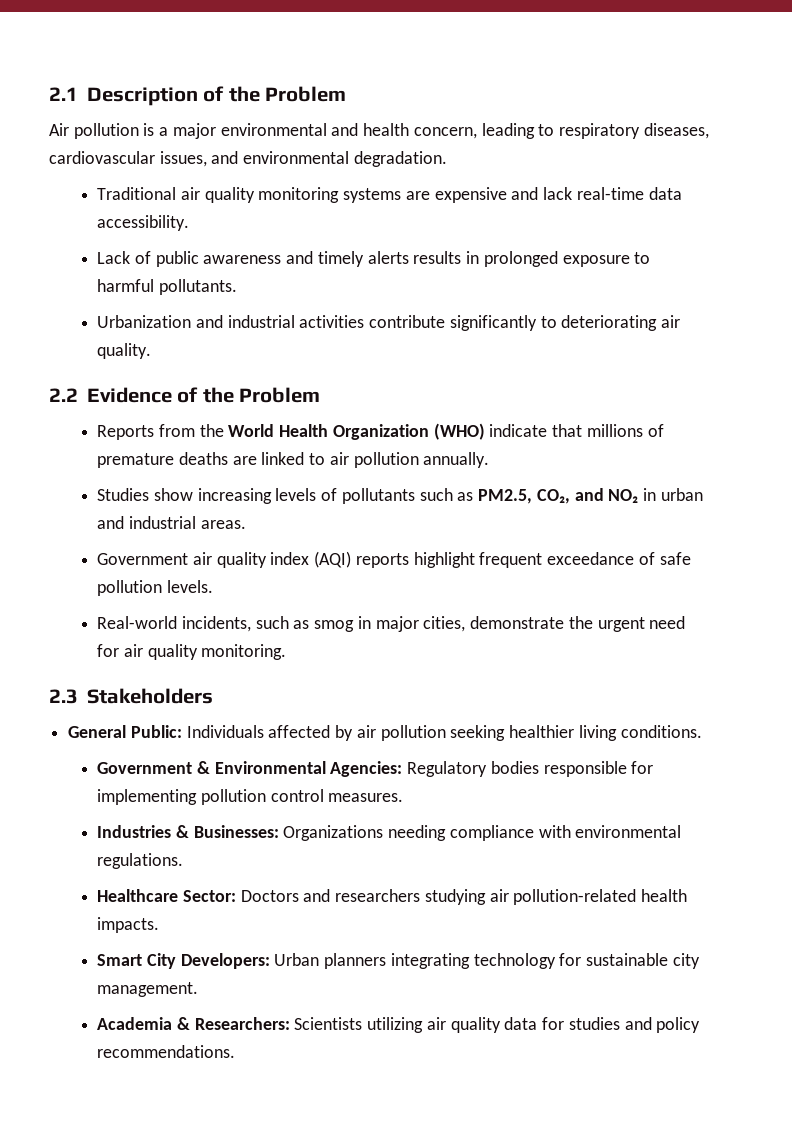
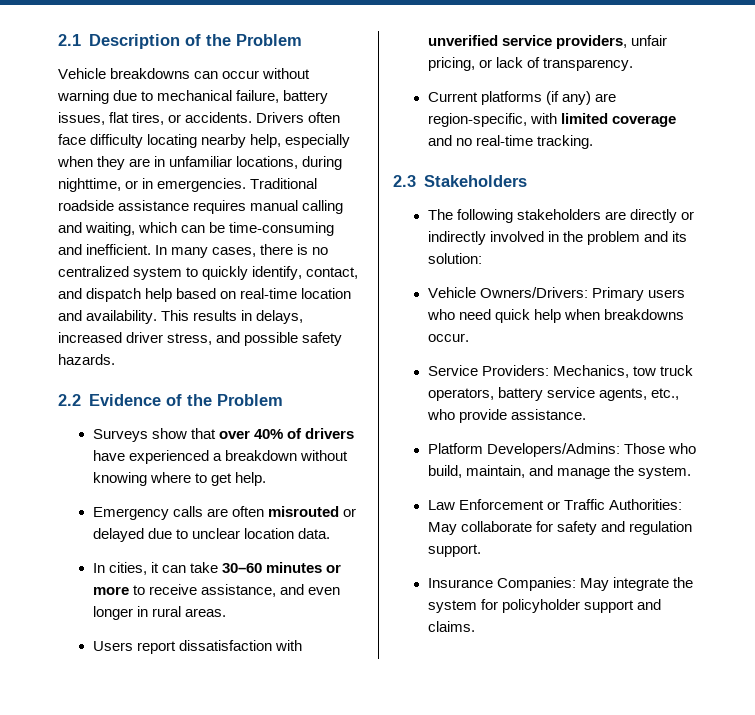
[49,123,709,139] [49,151,447,167] [97,187,682,203] [97,215,190,231] [97,251,651,267] [97,279,237,295] [97,315,681,331] [97,343,152,359] Air pollution is a major environmental and health concern, leading to respiratory diseases, cardiovascular issues, and environmental degradation. // Traditional air quality monitoring systems are expensive and lack real-time data accessibility. // Lack of public awareness and timely alerts results in prolonged exposure to harmful pollutants. // Urbanization and industrial activities contribute significantly to deteriorating air quality. -> [58,68,311,79] [57,90,329,104] [58,112,341,125] [58,134,351,148] [57,156,343,170] [58,178,318,192] [58,200,344,214] [58,222,335,236] [58,244,329,258] [58,266,359,280] [58,288,352,302] [58,310,304,324] [58,332,343,346] [58,354,115,365] Vehicle breakdowns can occur without warning due to mechanical failure, battery issues, flat tires, or accidents. Drivers often face difficulty locating nearby help, especially when they are in unfamiliar locations, during nighttime, or in emergencies. Traditional roadside assistance requires manual calling and waiting, which can be time-consuming and inefficient. In many cases, there is no centralized system to quickly identify, contact, and dispatch help based on real-time location and availability. This results in delays, increased driver stress, and possible safety hazards.
[97,423,664,440] [97,452,490,468] [97,488,703,504] [97,516,246,529] [97,551,691,568] [97,580,213,596] [97,616,686,632] [97,644,287,660] [49,688,213,704] [68,725,702,741] [97,761,654,777] [97,789,404,805] [97,825,682,841] [97,853,184,869] [97,889,688,905] [97,917,160,933] [97,953,700,969] [97,982,199,997] [97,1017,701,1033] [97,1045,236,1058] Reports from the World Health Organization (WHO) indicate that millions of premature deaths are linked to air pollution annually. // Studies show increasing levels of pollutants such as PM2.5, CO₂, and NO₂ in urban and industrial areas. // Government air quality index (AQI) reports highlight frequent exceedance of safe pollution levels. // Real-world incidents, such as smog in major cities, demonstrate the urgent need for air quality monitoring. // 2.3 Stakeholders // General Public: Individuals affected by air pollution seeking healthier living conditions. // Government & Environmental Agencies: Regulatory bodies responsible for implementing pollution control measures. // Industries & Businesses: Organizations needing compliance with environmental regulations. // Healthcare Sector: Doctors and researchers studying air pollution-related health impacts. // Smart City Developers: Urban planners integrating technology for sustainable city management. // Academia & Researchers: Scientists utilizing air quality data for studies and policy recommendations. -> [92,428,355,442] [92,450,349,464] [92,472,267,486] [92,506,357,520] [92,528,331,542] [92,562,342,575] [92,584,341,597] [92,606,227,620] [92,640,303,654] [427,35,668,49] [427,57,634,71] [427,91,617,105] [427,113,677,127] [427,135,594,149] [393,175,527,187] [427,209,695,223] [427,231,688,245] [427,253,482,264] [427,287,686,301] [426,309,685,323] [427,333,469,342] [427,365,694,378] [427,387,680,401] [426,409,586,423] [427,443,697,457] [427,465,692,479] [427,499,683,510] [427,521,693,535] [427,544,481,557] [427,577,694,591] [427,599,662,613] [427,621,475,632] Surveys show that over 40% of drivers have experienced a breakdown without knowing where to get help. // Emergency calls are often misrouted or delayed due to unclear location data. // In cities, it can take 30–60 minutes or more to receive assistance, and even longer in rural areas. // Users report dissatisfaction with unverified service providers, unfair pricing, or lack of transparency. // Current platforms (if any) are region-specific, with limited coverage and no real-time tracking. // 2.3 Stakeholders // The following stakeholders are directly or indirectly involved in the problem and its solution: // Vehicle Owners/Drivers: Primary users who need quick help when breakdowns occur. // Service Providers: Mechanics, tow truck operators, battery service agents, etc., who provide assistance. // Platform Developers/Admins: Those who build, maintain, and manage the system. // Law Enforcement or Traffic Authorities: May collaborate for safety and regulation support. // Insurance Companies: May integrate the system for policyholder support and claims.

